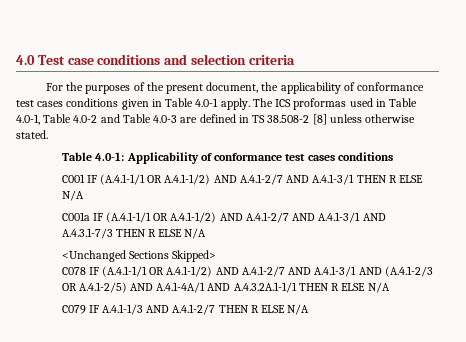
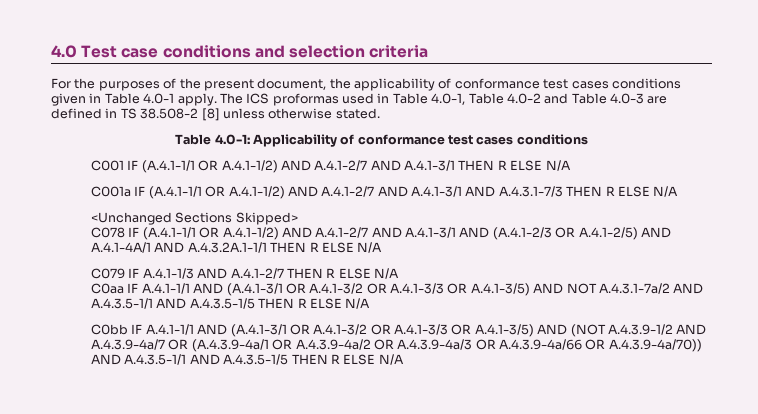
(310, 309) none -> [91,283,704,296] [91,298,371,309] [91,324,707,337] [91,339,702,352] [91,354,404,365] // C0aa IF A.4.1-1/1 AND (A.4.1-3/1 OR A.4.1-3/2 OR A.4.1-3/3 OR A.4.1-3/5) AND NOT A.4.3.1-7a/2 AND A.4.3.5-1/1 AND A.4.3.5-1/5 THEN R ELSE N/A // C0bb IF A.4.1-1/1 AND (A.4.1-3/1 OR A.4.1-3/2 OR A.4.1-3/3 OR A.4.1-3/5) AND (NOT A.4.3.9-1/2 AND A.4.3.9-4a/7 OR (A.4.3.9-4a/1 OR A.4.3.9-4a/2 OR A.4.3.9-4a/3 OR A.4.3.9-4a/66 OR A.4.3.9-4a/70)) AND A.4.3.5-1/1 AND A.4.3.5-1/5 THEN R ELSE N/A

